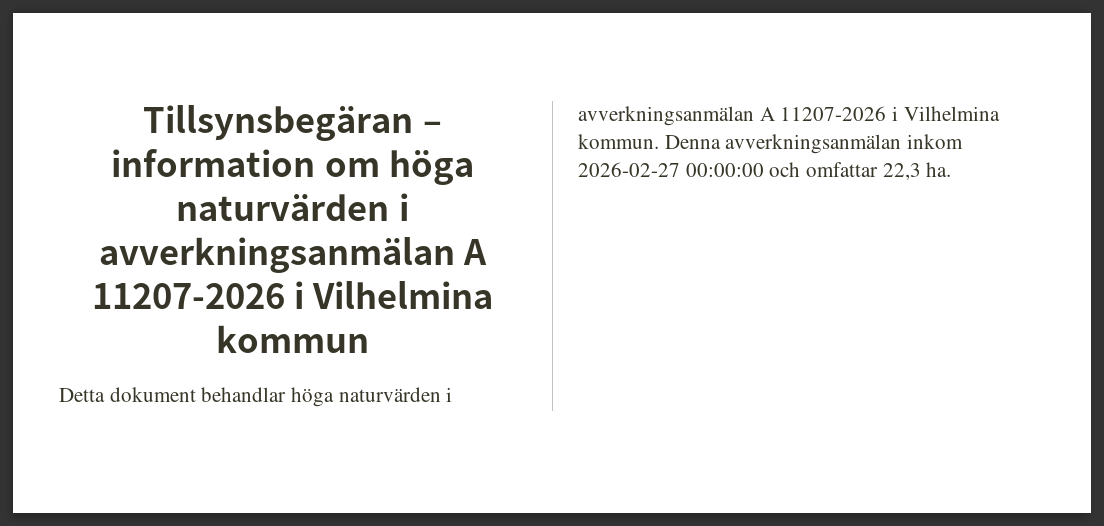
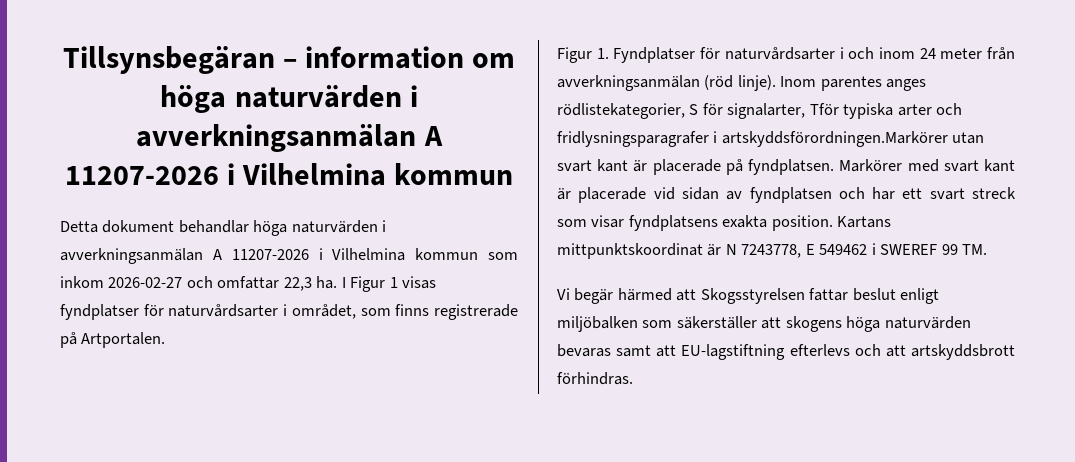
[578,134,902,154] kommun. Denna avverkningsanmälan -> [415,248,518,260] kommun som
[685,163,764,177] 00:00:00 -> (183, 282) none
(952, 169) none -> [341,276,437,292] [60,304,518,320] [60,332,166,348] [557,47,1015,63] [557,75,927,91] [557,103,963,119] [557,131,985,147] [557,159,1015,175] [557,187,1017,203] [557,215,892,231] [557,243,988,259] [557,288,940,304] [557,316,971,332] [557,344,1015,360] [557,372,633,385] I Figur 1 visas fyndplatser för naturvårdsarter i området, som finns registrerade på Artportalen. // Figur 1. Fyndplatser för naturvårdsarter i och inom 24 meter från avverkningsanmälan (röd linje). Inom parentes anges rödlistekategorier, S för signalarter, Tför typiska arter och fridlysningsparagrafer i artskyddsförordningen.Markörer utan svart kant är placerade på fyndplatsen. Markörer med svart kant är placerade vid sidan av fyndplatsen och har ett svart streck som visar fyndplatsens exakta position. Kartans mittpunktskoordinat är N 7243778, E 549462 i SWEREF 99 TM. // Vi begär härmed att Skogsstyrelsen fattar beslut enligt miljöbalken som säkerställer att skogens höga naturvärden bevaras samt att EU-lagstiftning efterlevs och att artskyddsbrott förhindras.

